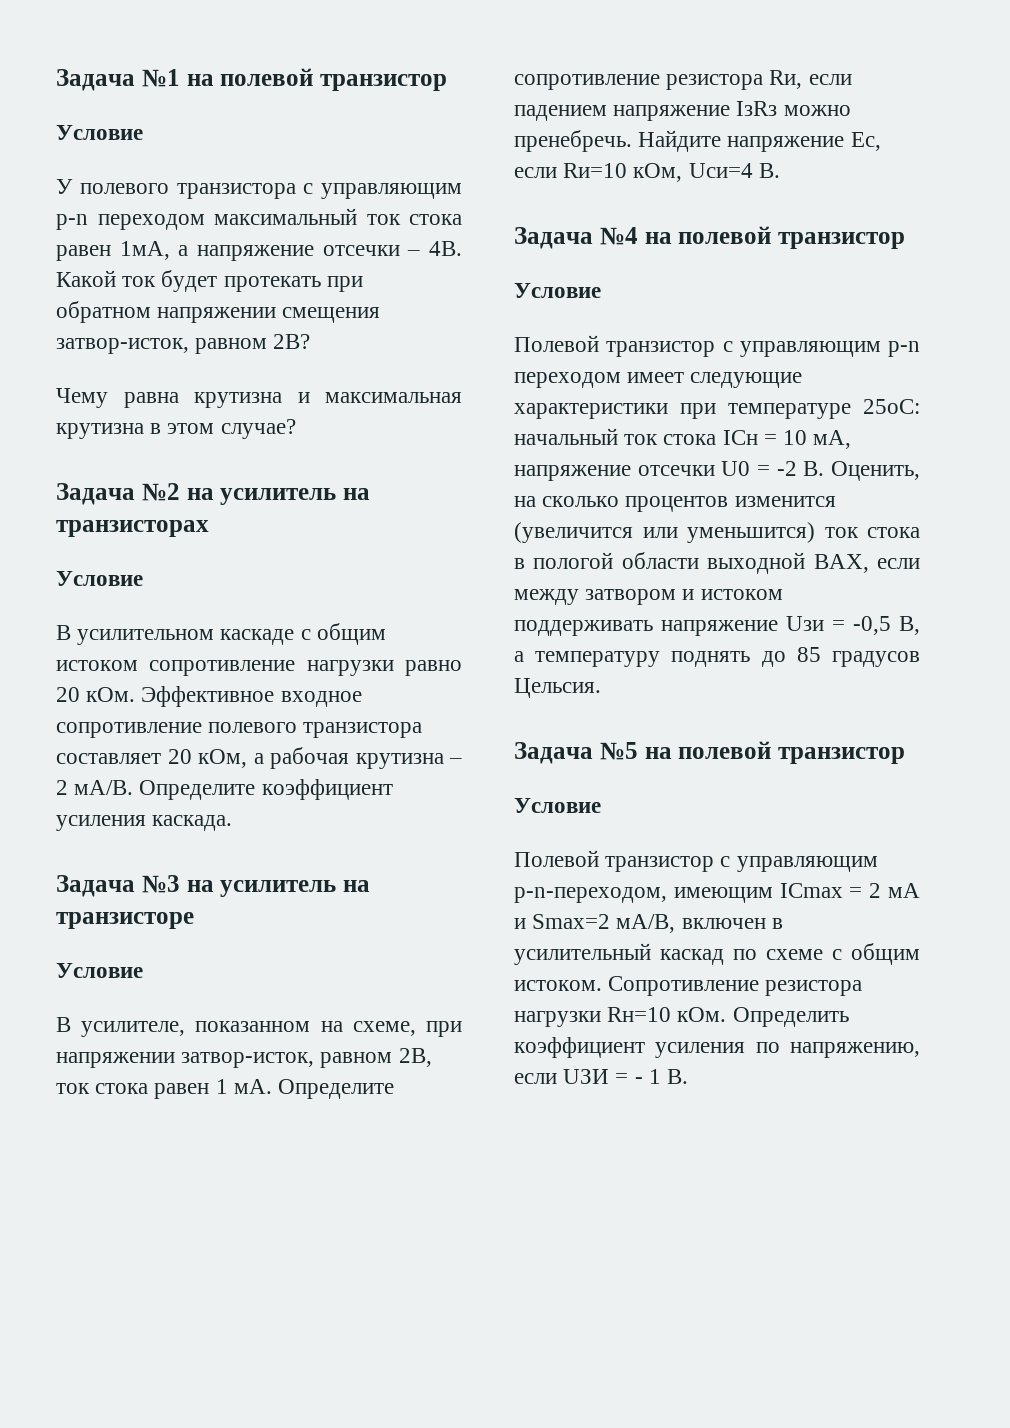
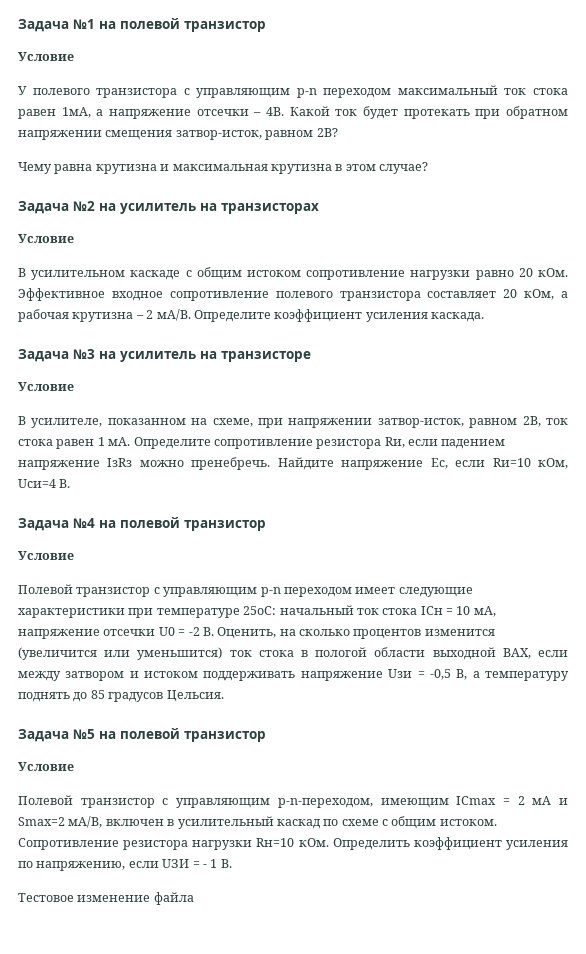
(689, 1076) none -> [18,892,194,905] // Тестовое изменение файла

